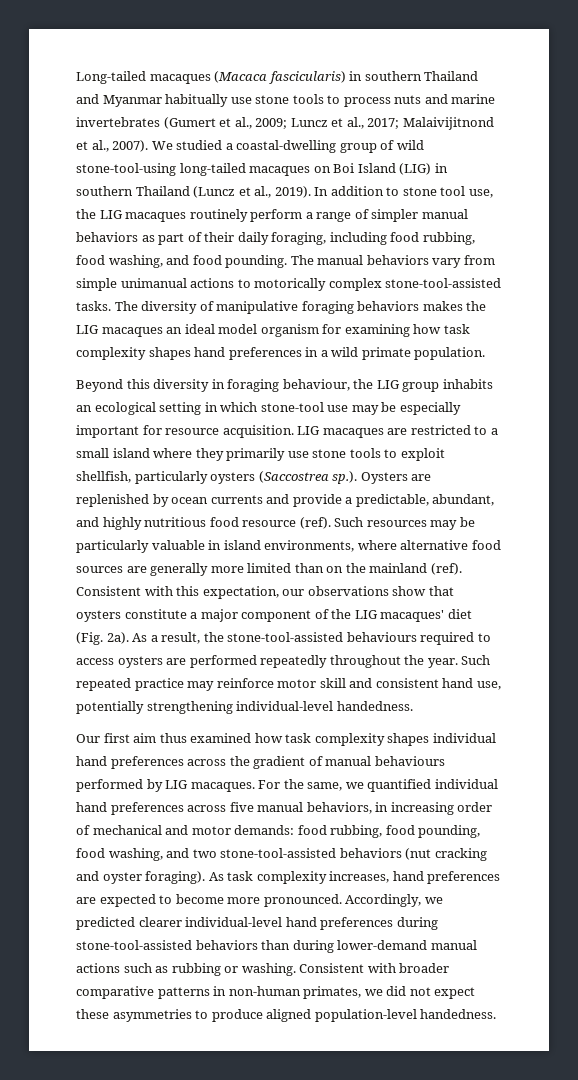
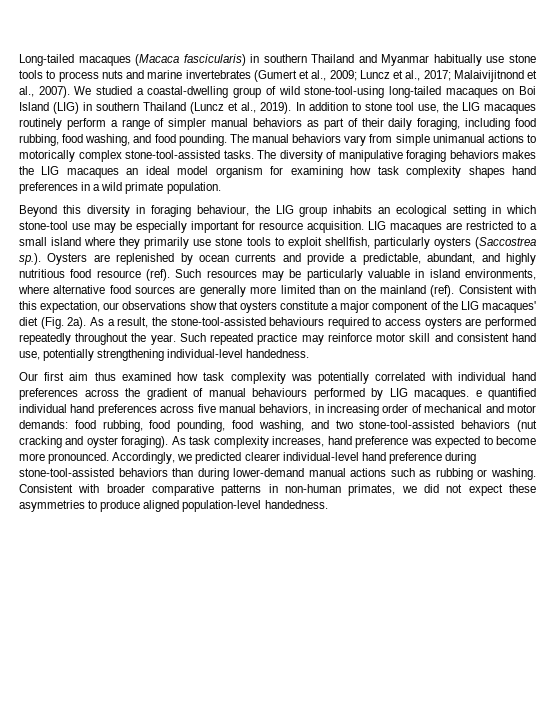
[387,733,430,746] shapes -> [290,372,452,384] was potentially correlated with
[258,779,364,791] For the same, we -> [475,390,482,397] e
[427,871,501,884] [76,897,96,904] preferences are -> [355,436,432,448] preference was
[320,917,394,930] preferences -> [388,452,442,464] preference

